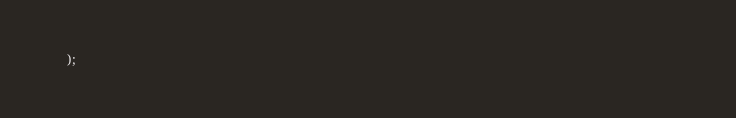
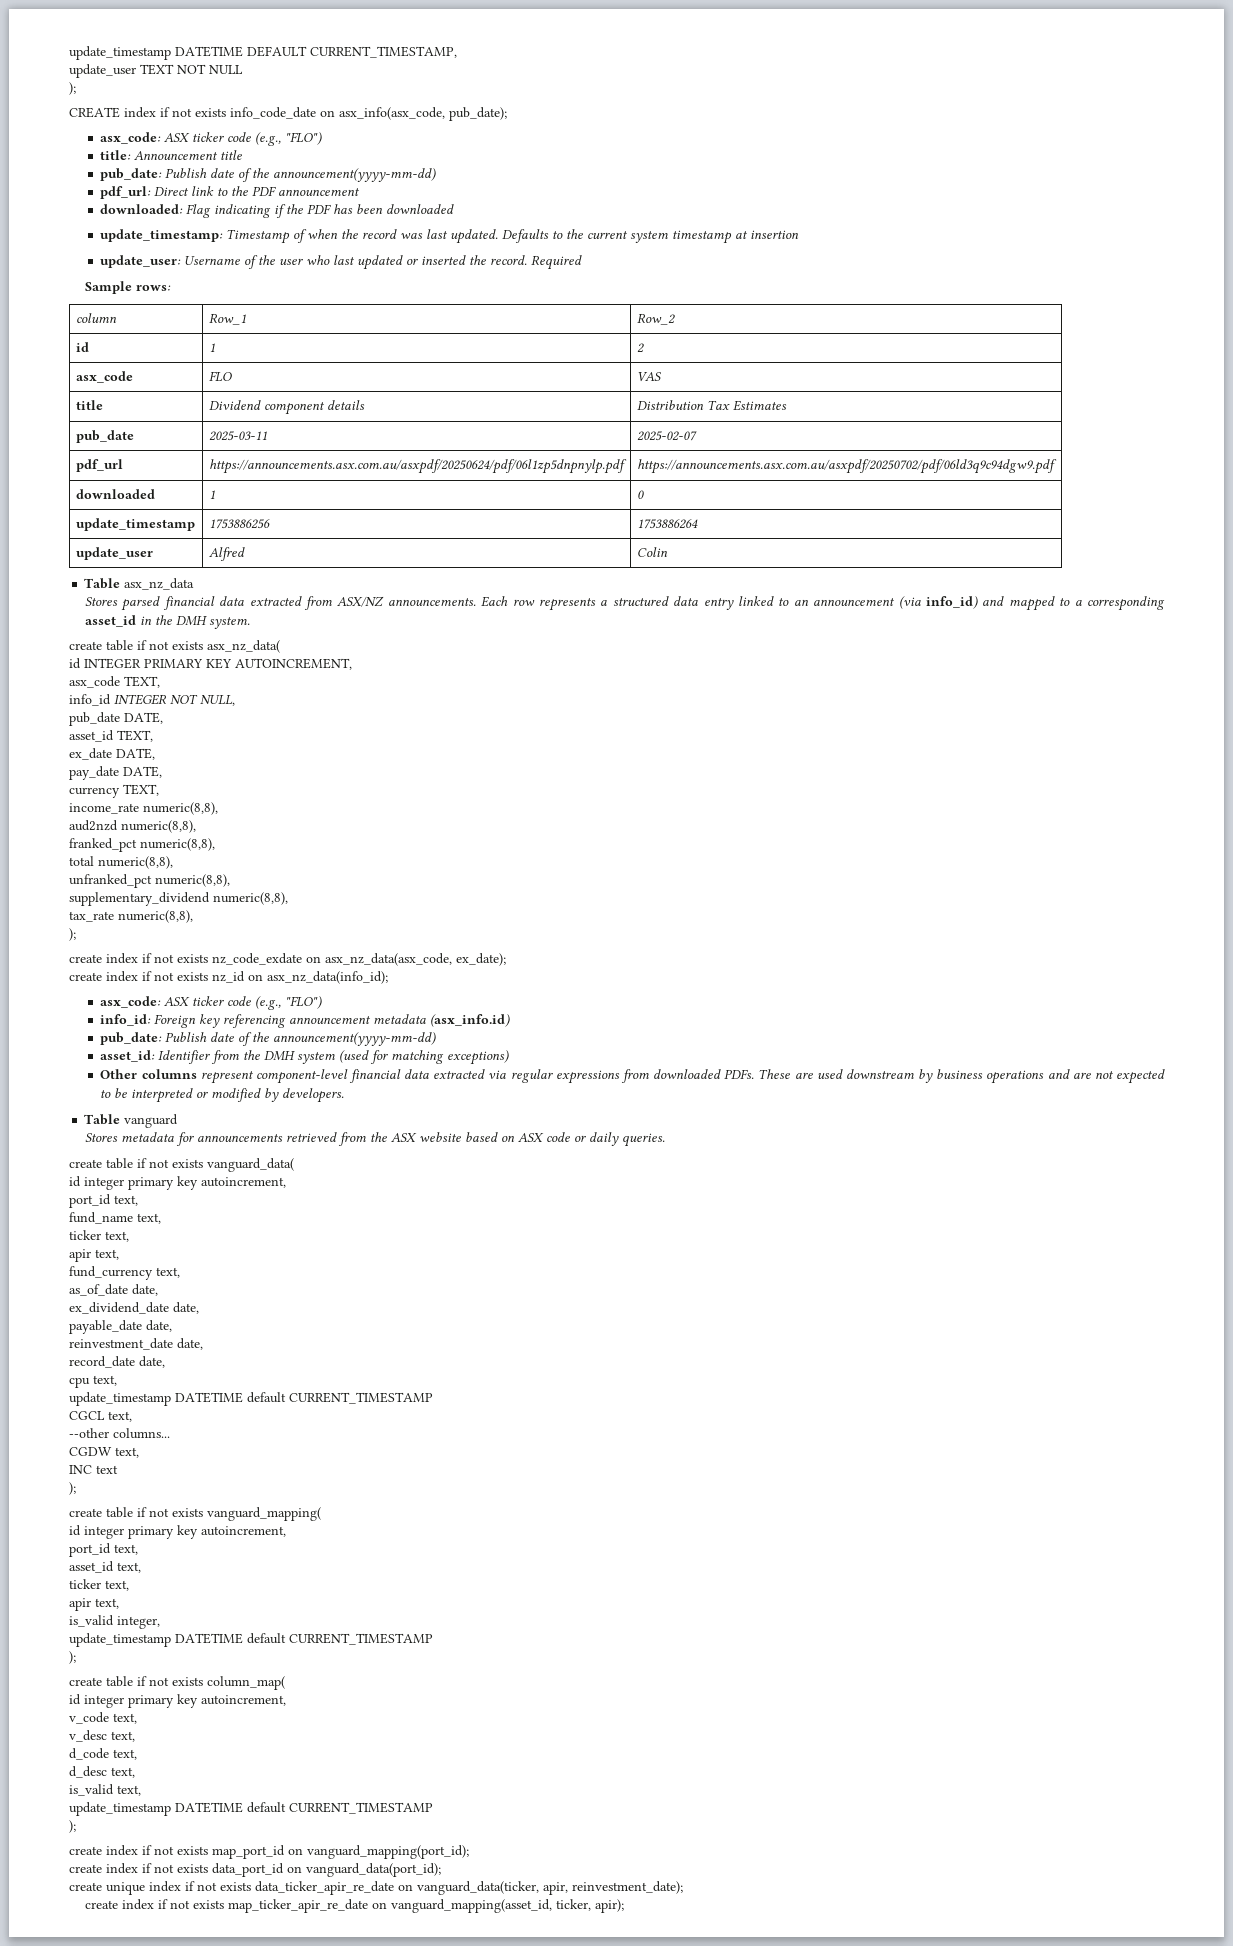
[67,54,77,66] ); -> [69,46,457,60] [69,64,243,78] [69,82,76,95] [69,107,507,121] [100,132,323,146] [100,150,243,160] [100,168,437,182] [100,186,361,199] [100,204,455,218] [100,229,800,244] [100,255,583,270] [84,281,171,294] [75,313,117,323] [208,313,246,325] [636,313,676,325] [75,342,89,352] [208,343,215,352] [636,343,645,353] [75,371,133,383] [208,371,232,382] [636,372,661,382] [75,400,103,410] [208,400,365,415] [636,400,787,411] [75,430,134,443] [208,431,267,441] [636,431,697,441] [75,459,123,472] [208,459,627,474] [636,459,1057,474] [75,489,155,499] [208,490,215,499] [636,490,644,499] [75,518,195,531] [208,519,270,529] [636,519,698,529] [75,547,153,560] [208,547,245,561] [636,547,668,557] [84,578,195,590] [84,596,1165,611] [84,615,250,629] [69,640,280,653] [69,658,352,670] [69,676,160,688] [69,694,235,706] [69,712,163,726] [69,730,153,742] [69,748,155,760] [69,766,162,780] [69,784,159,798] [69,802,218,815] [69,820,196,833] [69,838,215,852] [69,856,173,869] [69,874,230,888] [69,892,288,906] [69,910,193,923] [69,928,76,941] [69,953,506,966] [69,971,388,984] [100,996,323,1010] [100,1014,511,1028] [100,1032,437,1046] [100,1050,510,1065] [100,1069,1165,1084] [100,1088,345,1103] [84,1114,179,1128] [84,1132,665,1147] [69,1158,294,1172] [69,1176,286,1190] [69,1194,138,1208] [69,1212,161,1224] [69,1230,129,1242] [69,1249,119,1262] [69,1266,180,1280] [69,1284,158,1296] [69,1302,199,1314] [69,1320,172,1334] [69,1338,203,1350] [69,1356,165,1368] [69,1375,117,1388] [69,1392,433,1406] [69,1411,132,1422] [69,1428,170,1439] [69,1447,139,1458] [69,1465,118,1474] [69,1482,76,1495] [69,1507,321,1521] [69,1525,286,1539] [69,1543,138,1557] [69,1561,141,1573] [69,1579,129,1591] [69,1598,119,1611] [69,1615,160,1629] [69,1633,433,1647] [69,1651,76,1664] [69,1676,285,1690] [69,1694,286,1708] [69,1712,137,1724] [69,1730,135,1742] [69,1748,137,1760] [69,1766,135,1778] [69,1784,141,1796] [69,1802,433,1816] [69,1820,76,1833] [69,1845,469,1859] [69,1863,441,1877] [69,1881,683,1895] [84,1899,624,1913] update_timestamp DATETIME DEFAULT CURRENT_TIMESTAMP, // update_user TEXT NOT NULL // ); // CREATE index if not exists info_code_date on asx_info(asx_code, pub_date); // asx_code: ASX ticker code (e.g., "FLO") // title: Announcement title // pub_date: Publish date of the announcement(yyyy-mm-dd) // pdf_url: Direct link to the PDF announcement // downloaded: Flag indicating if the PDF has been downloaded // update_timestamp: Timestamp of when the record was last updated. Defaults to the current system timestamp at insertion // update_user: Username of the user who last updated or inserted the record. Required // Sample rows: // column | Row_1 | Row_2 // id | 1 | 2 // asx_code | FLO | VAS // title | Dividend component details | Distribution Tax Estimates // pub_date | 2025-03-11 | 2025-02-07 // pdf_url | https://announcements.asx.com.au/asxpdf/20250624/pdf/06l1zp5dnpnylp.pdf | https://announcements.asx.com.au/asxpdf/20250702/pdf/06ld3q9c94dgw9.pdf // downloaded | 1 | 0 // update_timestamp | 1753886256 | 1753886264 // update_user | Alfred | Colin // Table asx_nz_data // Stores parsed financial data extracted from ASX/NZ announcements. Each row represents a structured data entry linked to an announcement (via info_id) and mapped to a corresponding asset_id in the DMH system. // create table if not exists asx_nz_data( // id INTEGER PRIMARY KEY AUTOINCREMENT, // asx_code TEXT, // info_id INTEGER NOT NULL, // pub_date DATE, // asset_id TEXT, // ex_date DATE, // pay_date DATE, // currency TEXT, // income_rate numeric(8,8), // aud2nzd numeric(8,8), // franked_pct numeric(8,8), // total numeric(8,8), // unfranked_pct numeric(8,8), // supplementary_dividend numeric(8,8), // tax_rate numeric(8,8), // ); // create index if not exists nz_code_exdate on asx_nz_data(asx_code, ex_date); // create index if not exists nz_id on asx_nz_data(info_id); // asx_code: ASX ticker code (e.g., "FLO") // info_id: Foreign key referencing announcement metadata (asx_info.id) // pub_date: Publish date of the announcement(yyyy-mm-dd) // asset_id: Identifier from the DMH system (used for matching exceptions) // Other columns represent component-level financial data extracted via regular expressions from downloaded PDFs. These are used downstream by business operations and are not expected to be interpreted or modified by developers. // Table vanguard // Stores metadata for announcements retrieved from the ASX website based on ASX code or daily queries. // create table if not exists vanguard_data( // id integer primary key autoincrement, // port_id text, // fund_name text, // ticker text, // apir text, // fund_currency text, // as_of_date date, // ex_dividend_date date, // payable_date date, // reinvestment_date date, // record_date date, // cpu text, // update_timestamp DATETIME default CURRENT_TIMESTAMP // CGCL text, // --other columns... // CGDW text, // INC text // ); // create table if not exists vanguard_mapping( // id integer primary key autoincrement, // port_id text, // asset_id text, // ticker text, // apir text, // is_valid integer, // update_timestamp DATETIME default CURRENT_TIMESTAMP // ); // create table if not exists column_map( // id integer primary key autoincrement, // v_code text, // v_desc text, // d_code text, // d_desc text, // is_valid text, // update_timestamp DATETIME default CURRENT_TIMESTAMP // ); // create index if not exists map_port_id on vanguard_mapping(port_id); // create index if not exists data_port_id on vanguard_data(port_id); // create unique index if not exists data_ticker_apir_re_date on vanguard_data(ticker, apir, reinvestment_date); // create index if not exists map_ticker_apir_re_date on vanguard_mapping(asset_id, ticker, apir);

